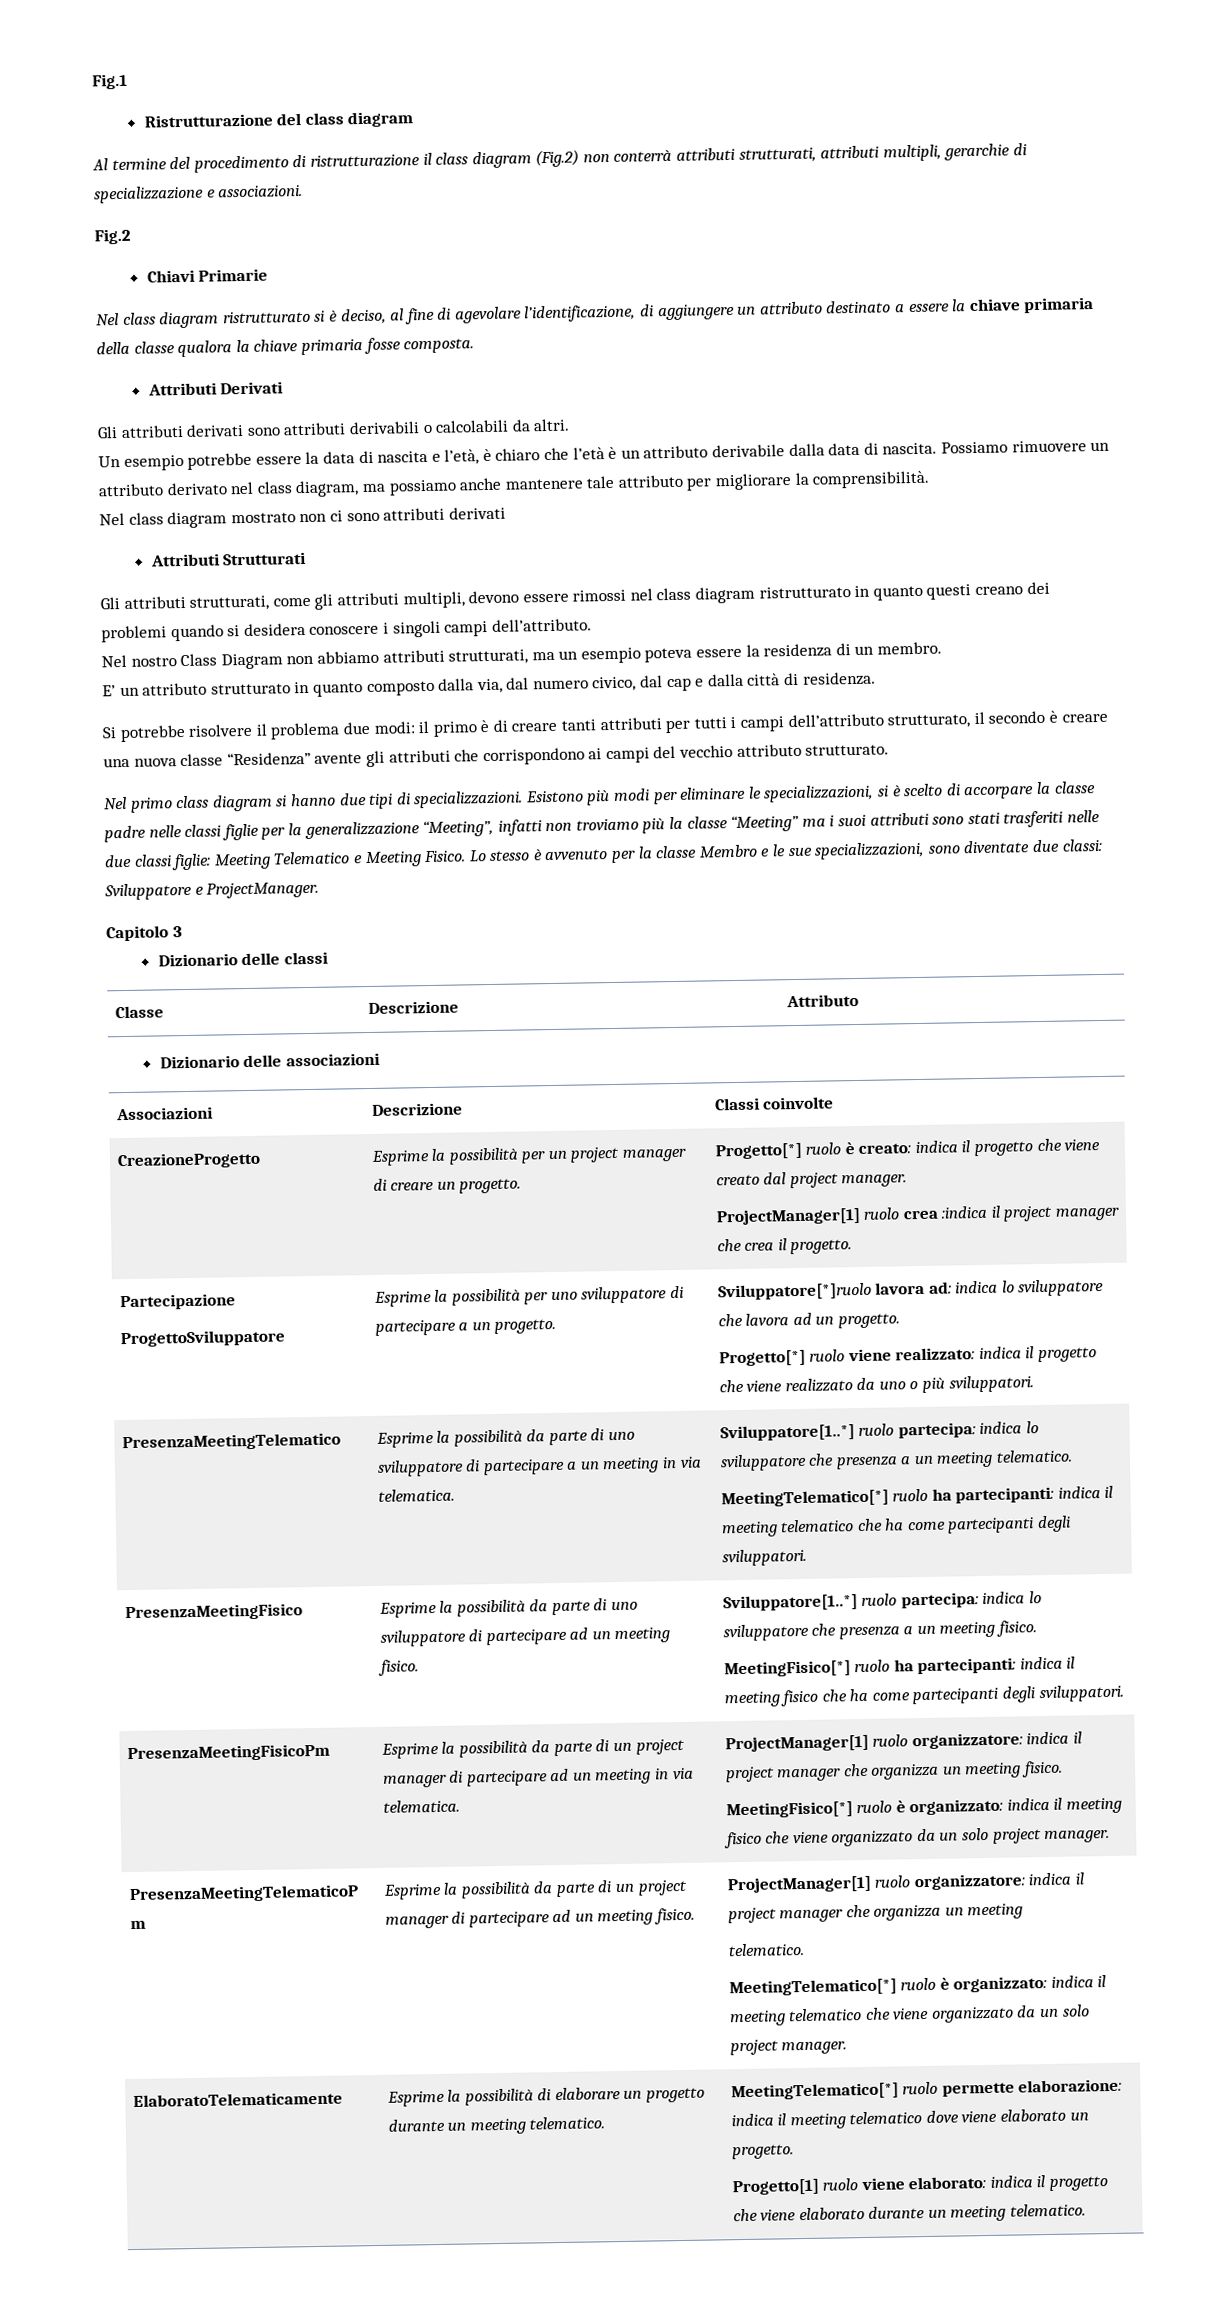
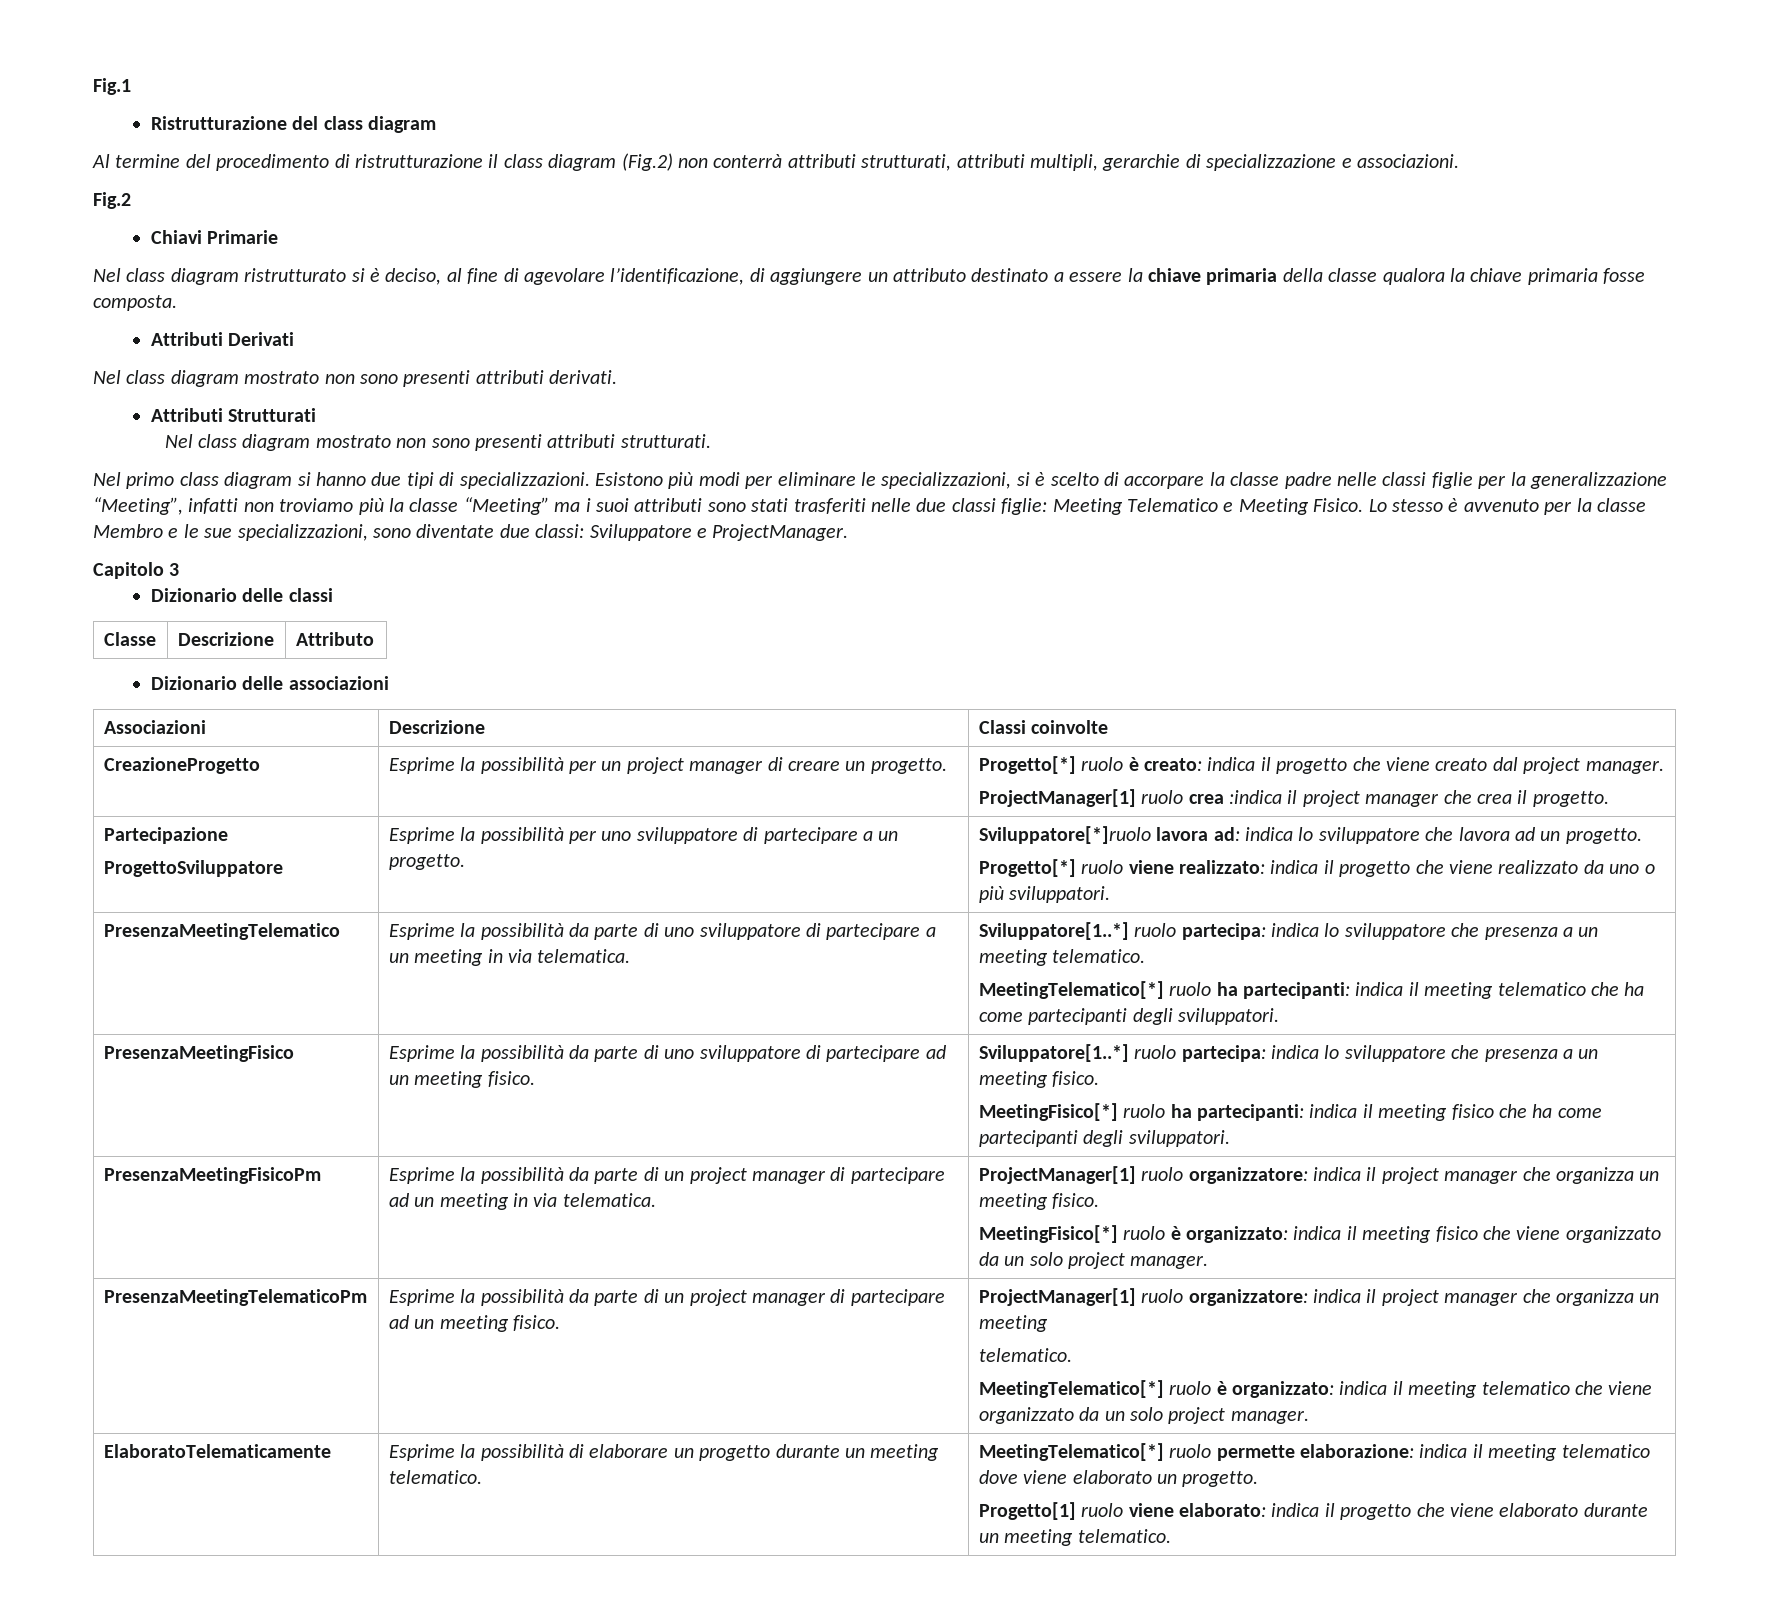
[97,418,571,439] [98,440,1111,471] [98,470,931,498] [99,506,506,529] [150,551,307,567] [100,581,1050,611] [101,618,592,643] [101,641,943,670] [102,671,876,697] [102,710,1108,743] [103,743,890,768] Gli attributi derivati sono attributi derivabili o calcolabili da altri. // Un esempio potrebbe essere la data di nascita e l’età, è chiaro che l’età è un attributo derivabile dalla data di nascita. Possiamo rimuovere un attributo derivato nel class diagram, ma possiamo anche mantenere tale attributo per migliorare la comprensibilità. // Nel class diagram mostrato non ci sono attributi derivati // Attributi Strutturati // Gli attributi strutturati, come gli attributi multipli, devono essere rimossi nel class diagram ristrutturato in quanto questi creano dei problemi quando si desidera conoscere i singoli campi dell’attributo. // Nel nostro Class Diagram non abbiamo attributi strutturati, ma un esempio poteva essere la residenza di un membro. // E’ un attributo strutturato in quanto composto dalla via, dal numero civico, dal cap e dalla città di residenza. // Si potrebbe risolvere il problema due modi: il primo è di creare tanti attributi per tutti i campi dell’attributo strutturato, il secondo è creare una nuova classe “Residenza” avente gli attributi che corrispondono ai campi del vecchio attributo strutturato. -> [93,370,618,387] [150,408,317,422] [164,434,711,451] Nel class diagram mostrato non sono presenti attributi derivati. // Attributi Strutturati // Nel class diagram mostrato non sono presenti attributi strutturati.

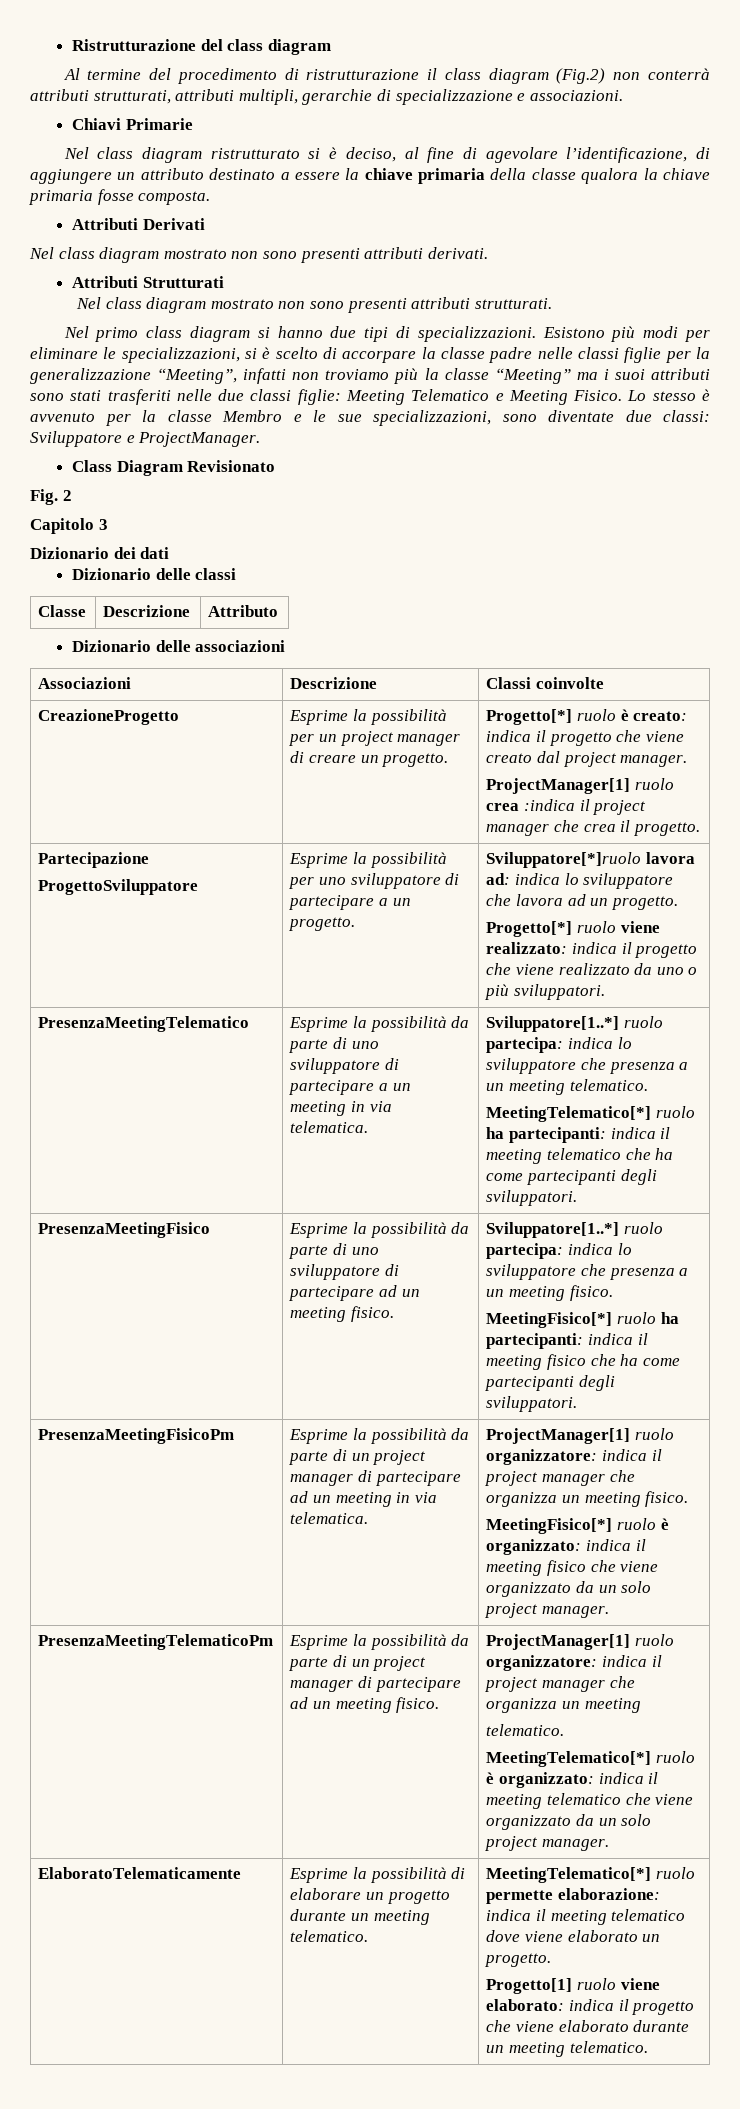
[93,78,131,95] Fig.1 // -> (72, 45) none
[93,192,131,209] // Fig.2 -> (623, 95) none
(849, 532) none -> [72,460,276,476] [30,489,72,505] // Class Diagram Revisionato // Fig. 2
(180, 569) none -> [30,547,170,559] // Dizionario dei dati

